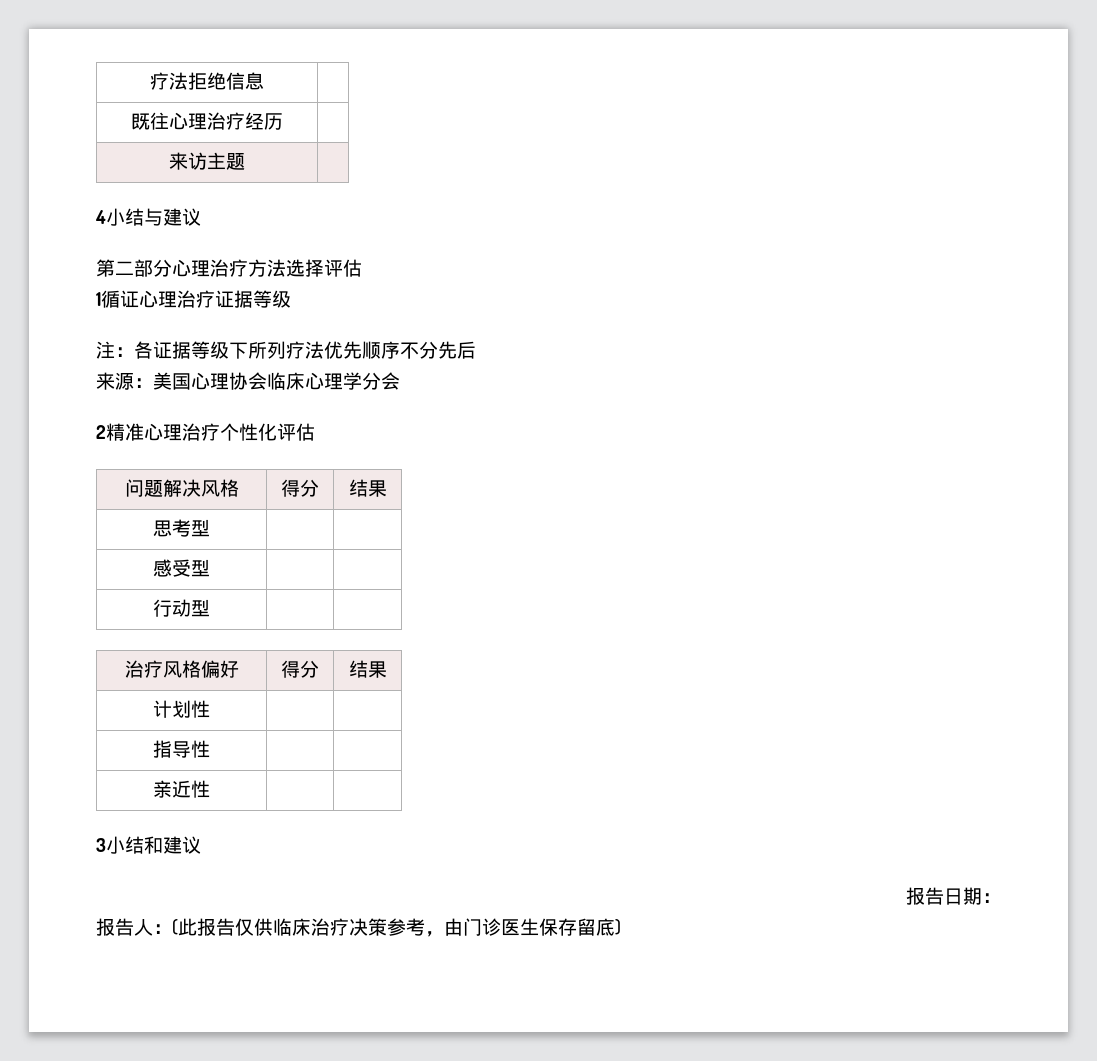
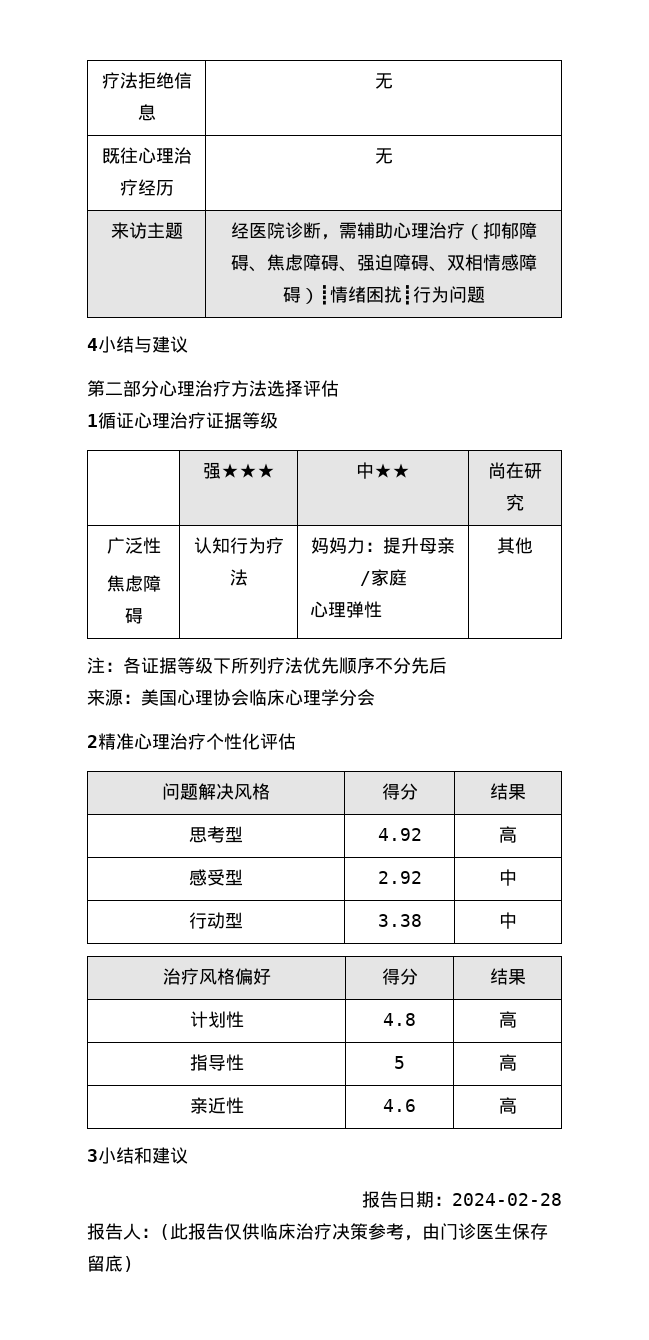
(264, 81) none -> [374,73,393,89] 无
(283, 121) none -> [374,148,393,164] 无
(245, 161) none -> [230,222,537,240] [230,254,537,272] [282,285,485,305] 经医院诊断，需辅助心理治疗（抑郁障碍、焦虑障碍、强迫障碍、双相情感障碍）┋情绪困扰┋行为问题
(291, 299) none -> [202,462,275,479] [356,462,410,479] [488,462,542,479] [506,494,524,511] [106,537,161,554] [106,575,161,592] [124,608,143,624] [193,537,284,554] [229,569,248,586] [311,537,455,554] [359,569,407,586] [309,601,382,618] [497,537,533,554] // | 强★★★ | 中★★ | 尚在研究 // 广泛性 // 焦虑障碍 | 认知行为疗法 | 妈妈力：提升母亲/家庭 // 心理弹性 | 其他
(210, 528) | -> [377,828,422,841] [499,826,517,843] 4.92 | 高
(210, 568) | -> [377,871,422,884] [499,869,517,886] 2.92 | 中
(210, 608) | -> [377,914,422,927] [499,912,517,929] 3.38 | 中
(210, 709) | -> [383,1013,416,1026] [498,1011,517,1028] 4.8 | 高
(210, 749) | -> [394,1056,405,1069] [498,1054,517,1071] 5 | 高
(210, 789) | -> [383,1099,416,1112] [498,1097,517,1114] 4.6 | 高
(1001, 898) none -> [452,1193,562,1206] 2024-02-28

